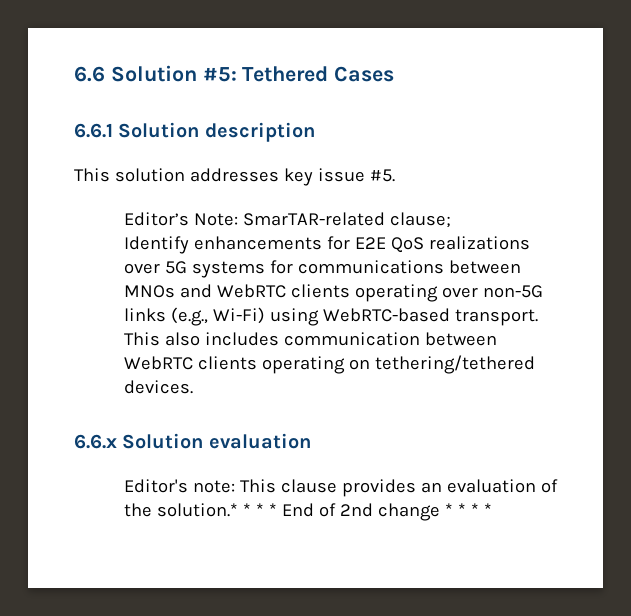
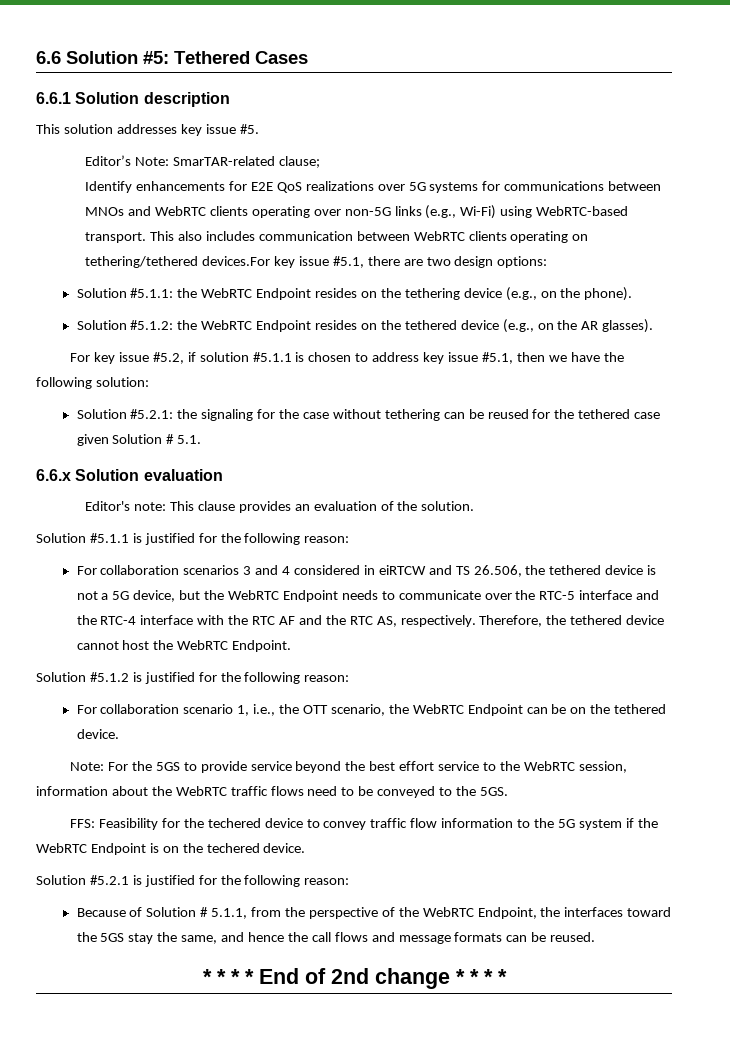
[123,380,193,394] devices. -> [202,256,548,268] [76,287,633,301] [76,319,654,333] [70,352,624,364] [36,377,149,389] [76,409,661,421] [76,434,202,446] devices.For key issue #5.1, there are two design options: // Solution #5.1.1: the WebRTC Endpoint resides on the tethering device (e.g., on the phone). // Solution #5.1.2: the WebRTC Endpoint resides on the tethered device (e.g., on the AR glasses). // For key issue #5.2, if solution #5.1.1 is chosen to address key issue #5.1, then we have the following solution: // Solution #5.2.1: the signaling for the case without tethering can be reused for the tethered case given Solution # 5.1.
[156,503,238,517] solution.* -> [421,501,475,511] [36,533,350,545] [76,565,657,577] [76,590,660,602] [76,615,665,627] [76,640,292,652] [36,672,350,684] [76,704,667,716] [76,729,119,739] [70,761,627,773] [36,786,508,798] [70,818,658,830] [36,843,306,855] [36,875,350,887] [76,907,672,919] [76,932,596,944] [202,969,212,984] solution. // Solution #5.1.1 is justified for the following reason: // For collaboration scenarios 3 and 4 considered in eiRTCW and TS 26.506, the tethered device is not a 5G device, but the WebRTC Endpoint needs to communicate over the RTC-5 interface and the RTC-4 interface with the RTC AF and the RTC AS, respectively. Therefore, the tethered device cannot host the WebRTC Endpoint. // Solution #5.1.2 is justified for the following reason: // For collaboration scenario 1, i.e., the OTT scenario, the WebRTC Endpoint can be on the tethered device. // Note: For the 5GS to provide service beyond the best effort service to the WebRTC session, information about the WebRTC traffic flows need to be conveyed to the 5GS. // FFS: Feasibility for the techered device to convey traffic flow information to the 5G system if the WebRTC Endpoint is on the techered device. // Solution #5.2.1 is justified for the following reason: // Because of Solution # 5.1.1, from the perspective of the WebRTC Endpoint, the interfaces toward the 5GS stay the same, and hence the call flows and message formats can be reused. // *

